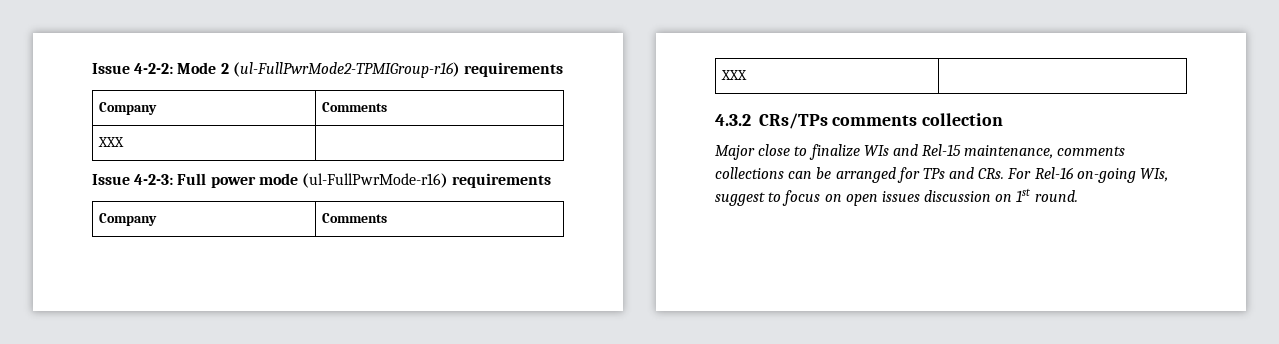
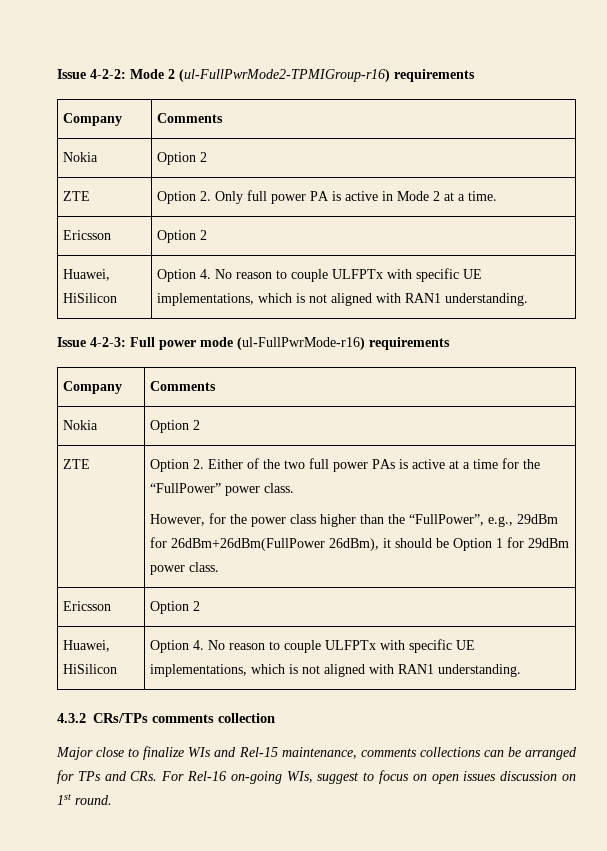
[97,137,124,147] XXX | -> [62,152,98,162] [156,152,207,165] [62,191,90,201] [156,190,497,204] [62,230,111,240] [156,230,207,243] [62,269,110,281] [62,293,117,303] [156,268,482,282] [156,293,528,306] Nokia | Option 2 // ZTE | Option 2. Only full power PA is active in Mode 2 at a time. // Ericsson | Option 2 // Huawei, HiSilicon | Option 4. No reason to couple ULFPTx with specific UE implementations, which is not aligned with RAN1 understanding.
[720,70,747,80] XXX | -> [62,420,98,430] [149,420,200,433] [62,459,90,469] [149,458,540,472] [149,483,294,496] [149,513,558,527] [149,537,569,551] [149,562,219,575] [62,601,111,611] [149,601,200,614] [62,640,110,652] [62,664,117,674] [149,639,475,653] [149,664,521,677] Nokia | Option 2 // ZTE | Option 2. Either of the two full power PAs is active at a time for the “FullPower” power class. // However, for the power class higher than the “FullPower”, e.g., 29dBm for 26dBm+26dBm(FullPower 26dBm), it should be Option 1 for 29dBm power class. // Ericsson | Option 2 // Huawei, HiSilicon | Option 4. No reason to couple ULFPTx with specific UE implementations, which is not aligned with RAN1 understanding.

